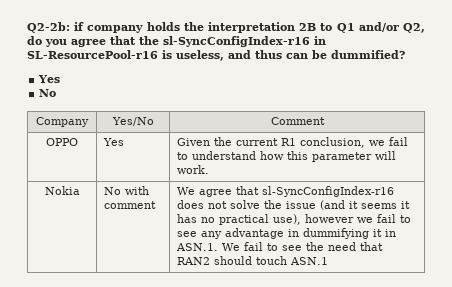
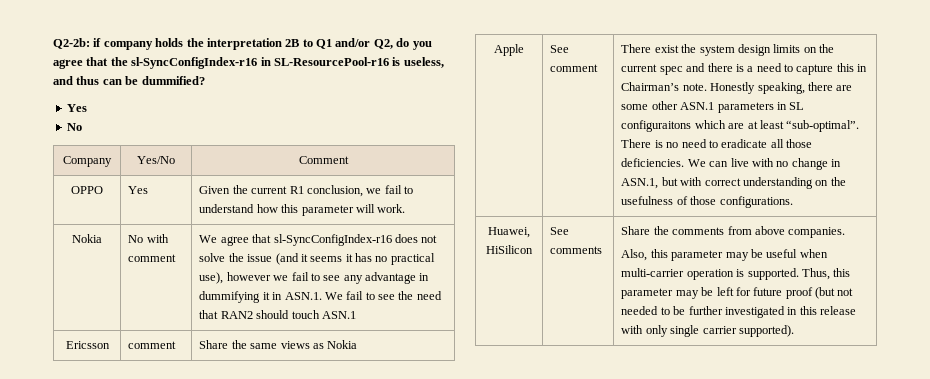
(329, 261) none -> [65,341,110,349] [128,341,177,349] [199,340,358,349] [494,44,524,56] [550,45,570,53] [550,64,599,72] [621,44,835,56] [621,63,868,75] [621,82,853,94] [621,101,805,113] [621,120,860,132] [621,139,813,148] [621,158,842,170] [621,177,846,189] [621,196,793,208] [488,227,530,238] [486,245,533,254] [550,227,570,235] [550,246,603,254] [621,226,846,238] [621,249,828,261] [621,268,851,280] [621,287,854,299] [621,306,857,318] [621,325,794,337] // Ericsson | comment | Share the same views as Nokia // Apple | See comment | There exist the system design limits on the current spec and there is a need to capture this in Chairman’s note. Honestly speaking, there are some other ASN.1 parameters in SL configuraitons which are at least “sub-optimal”. There is no need to eradicate all those deficiencies. We can live with no change in ASN.1, but with correct understanding on the usefulness of those configurations. // Huawei, HiSilicon | See comments | Share the comments from above companies. // Also, this parameter may be useful when multi-carrier operation is supported. Thus, this parameter may be left for future proof (but not needed to be further investigated in this release with only single carrier supported).

